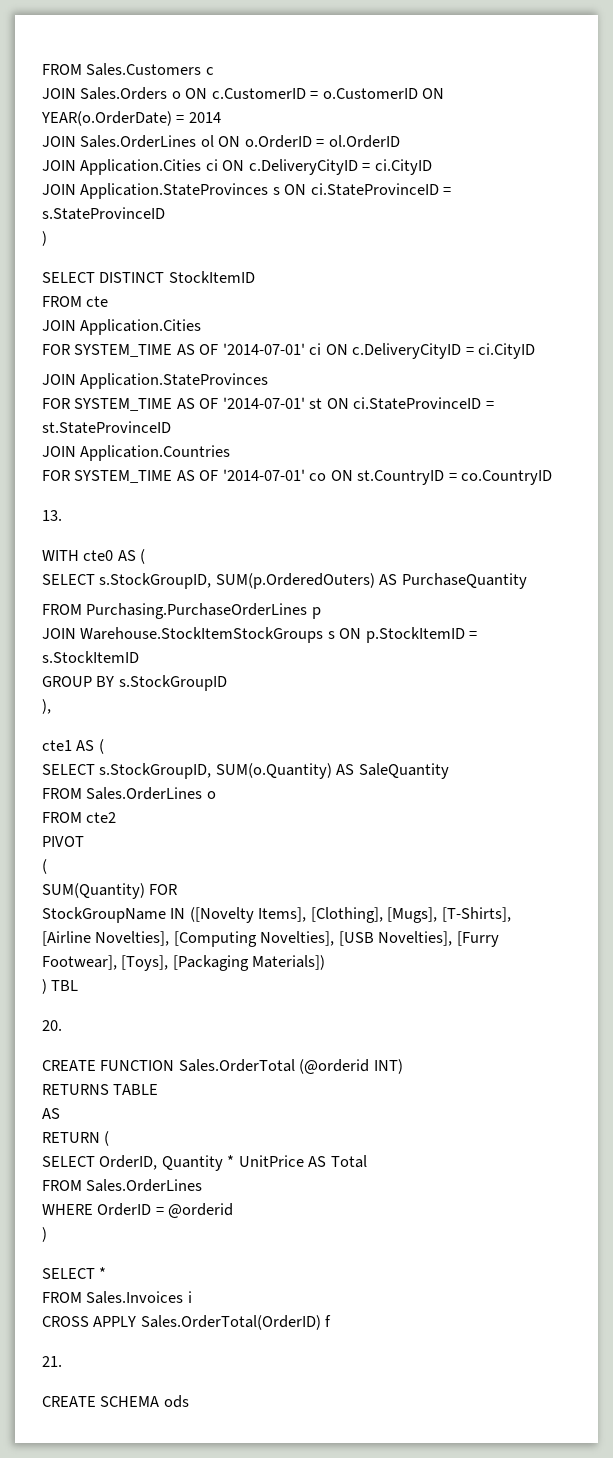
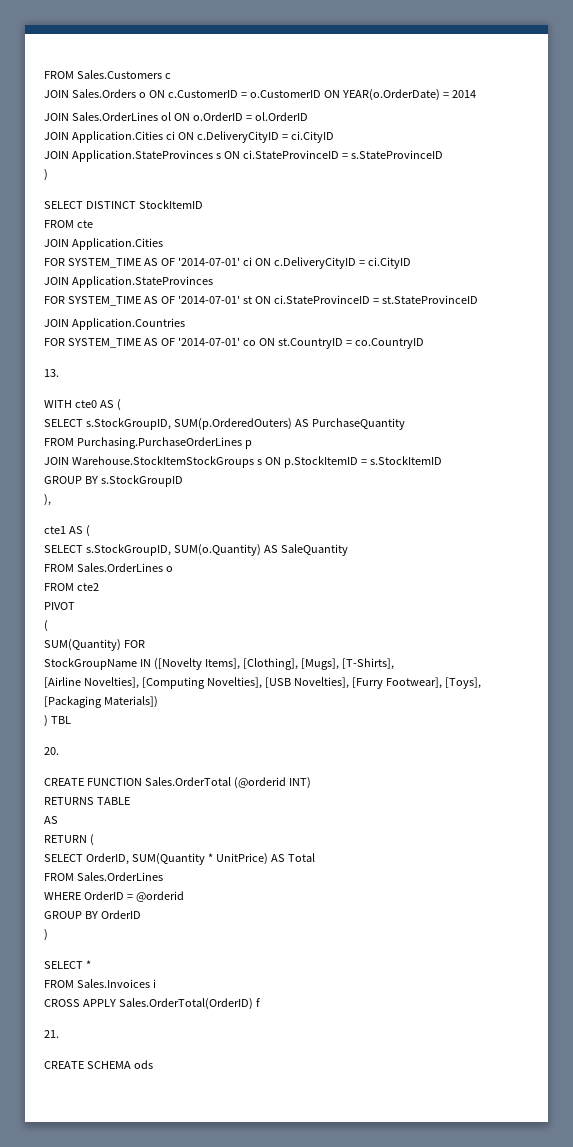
[161,1155,304,1171] Quantity * UnitPrice -> [131,853,268,865] SUM(Quantity * UnitPrice)
(234, 1210) none -> [44,910,141,919] // GROUP BY OrderID

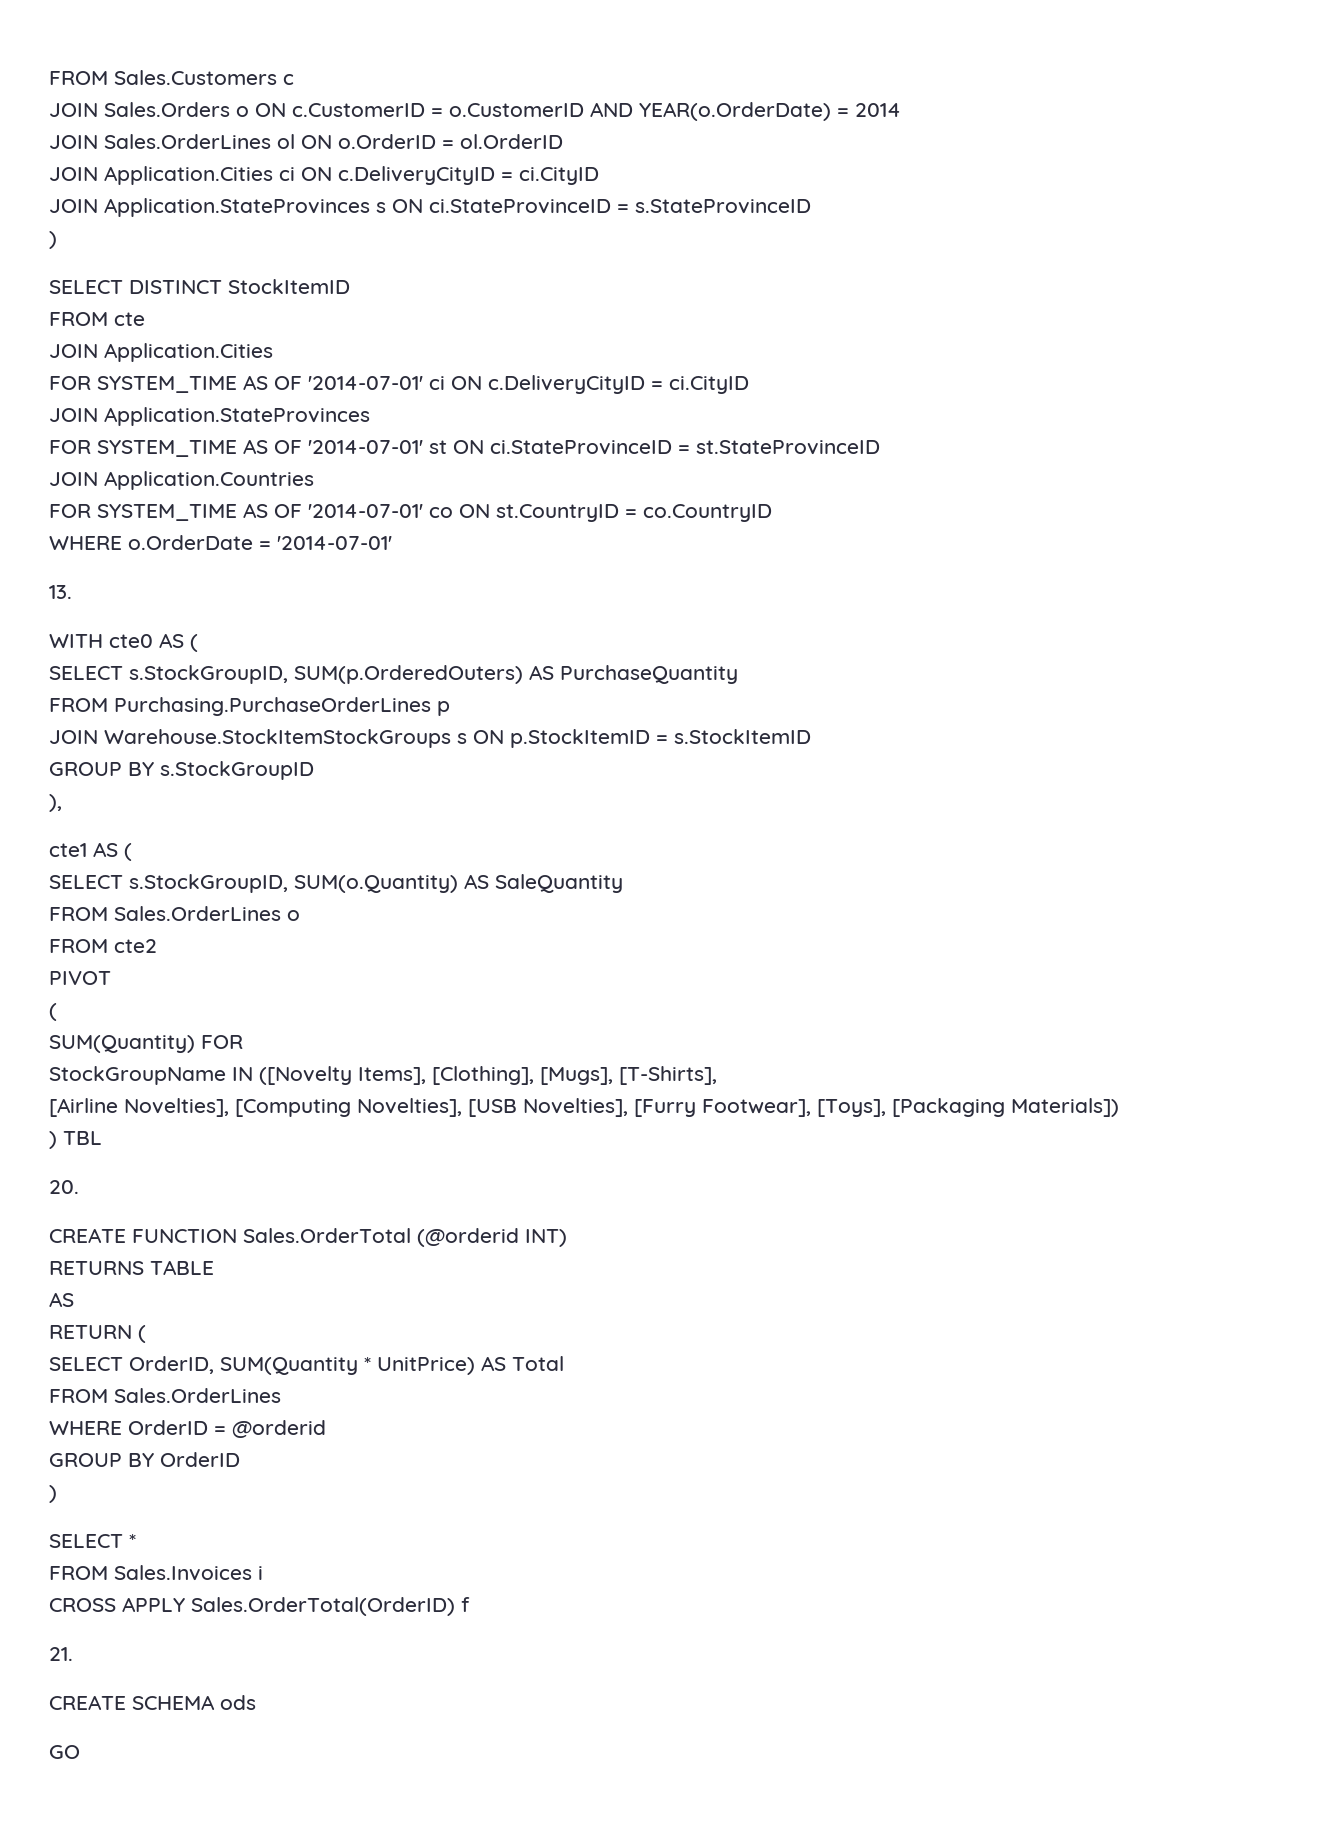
[323,90,340,98] ON -> [590,102,633,117] AND
(424, 343) none -> [49,535,392,550] // WHERE o.OrderDate = '2014-07-01'
(153, 1064) none -> [49,1745,80,1759] // GO

